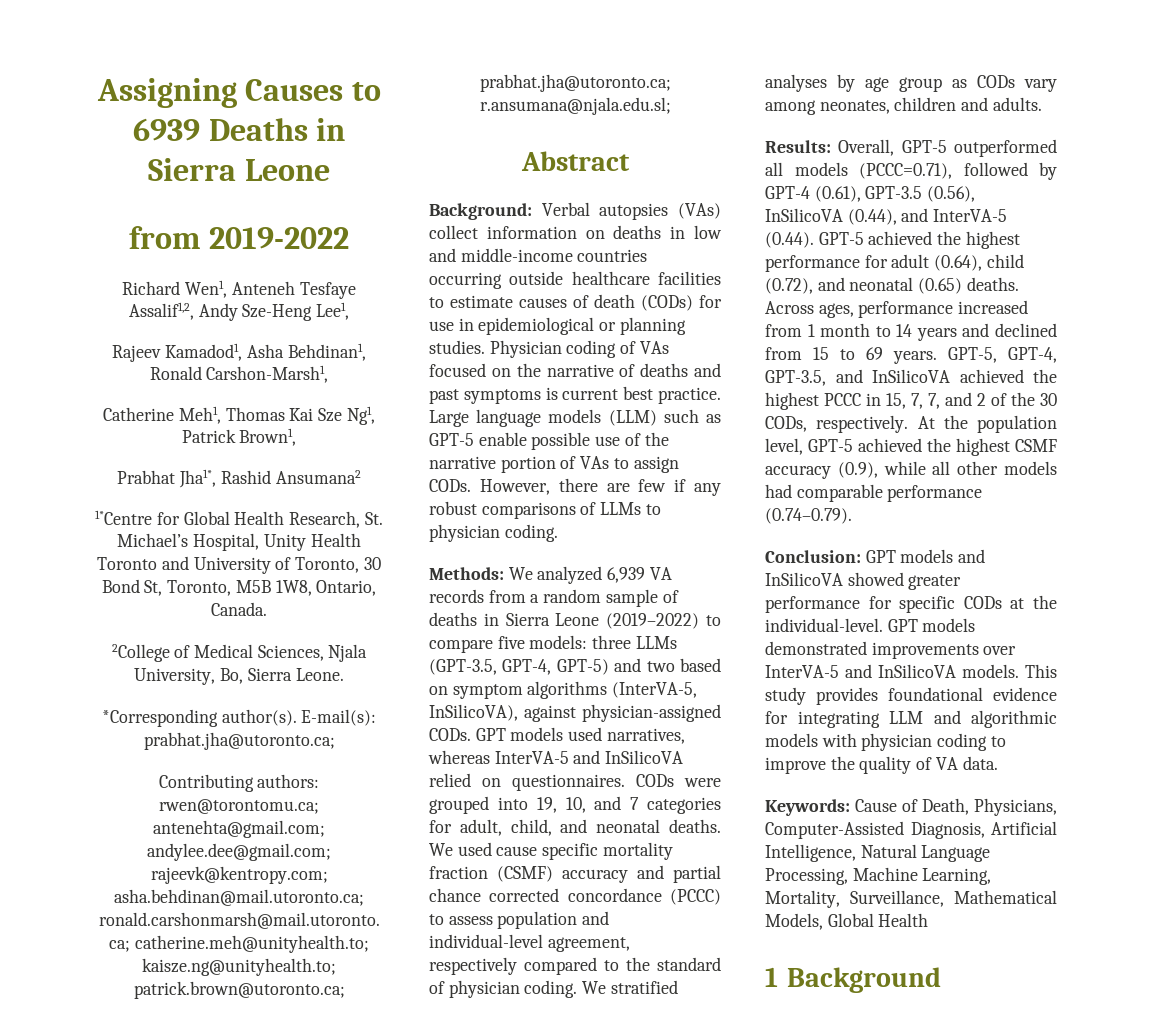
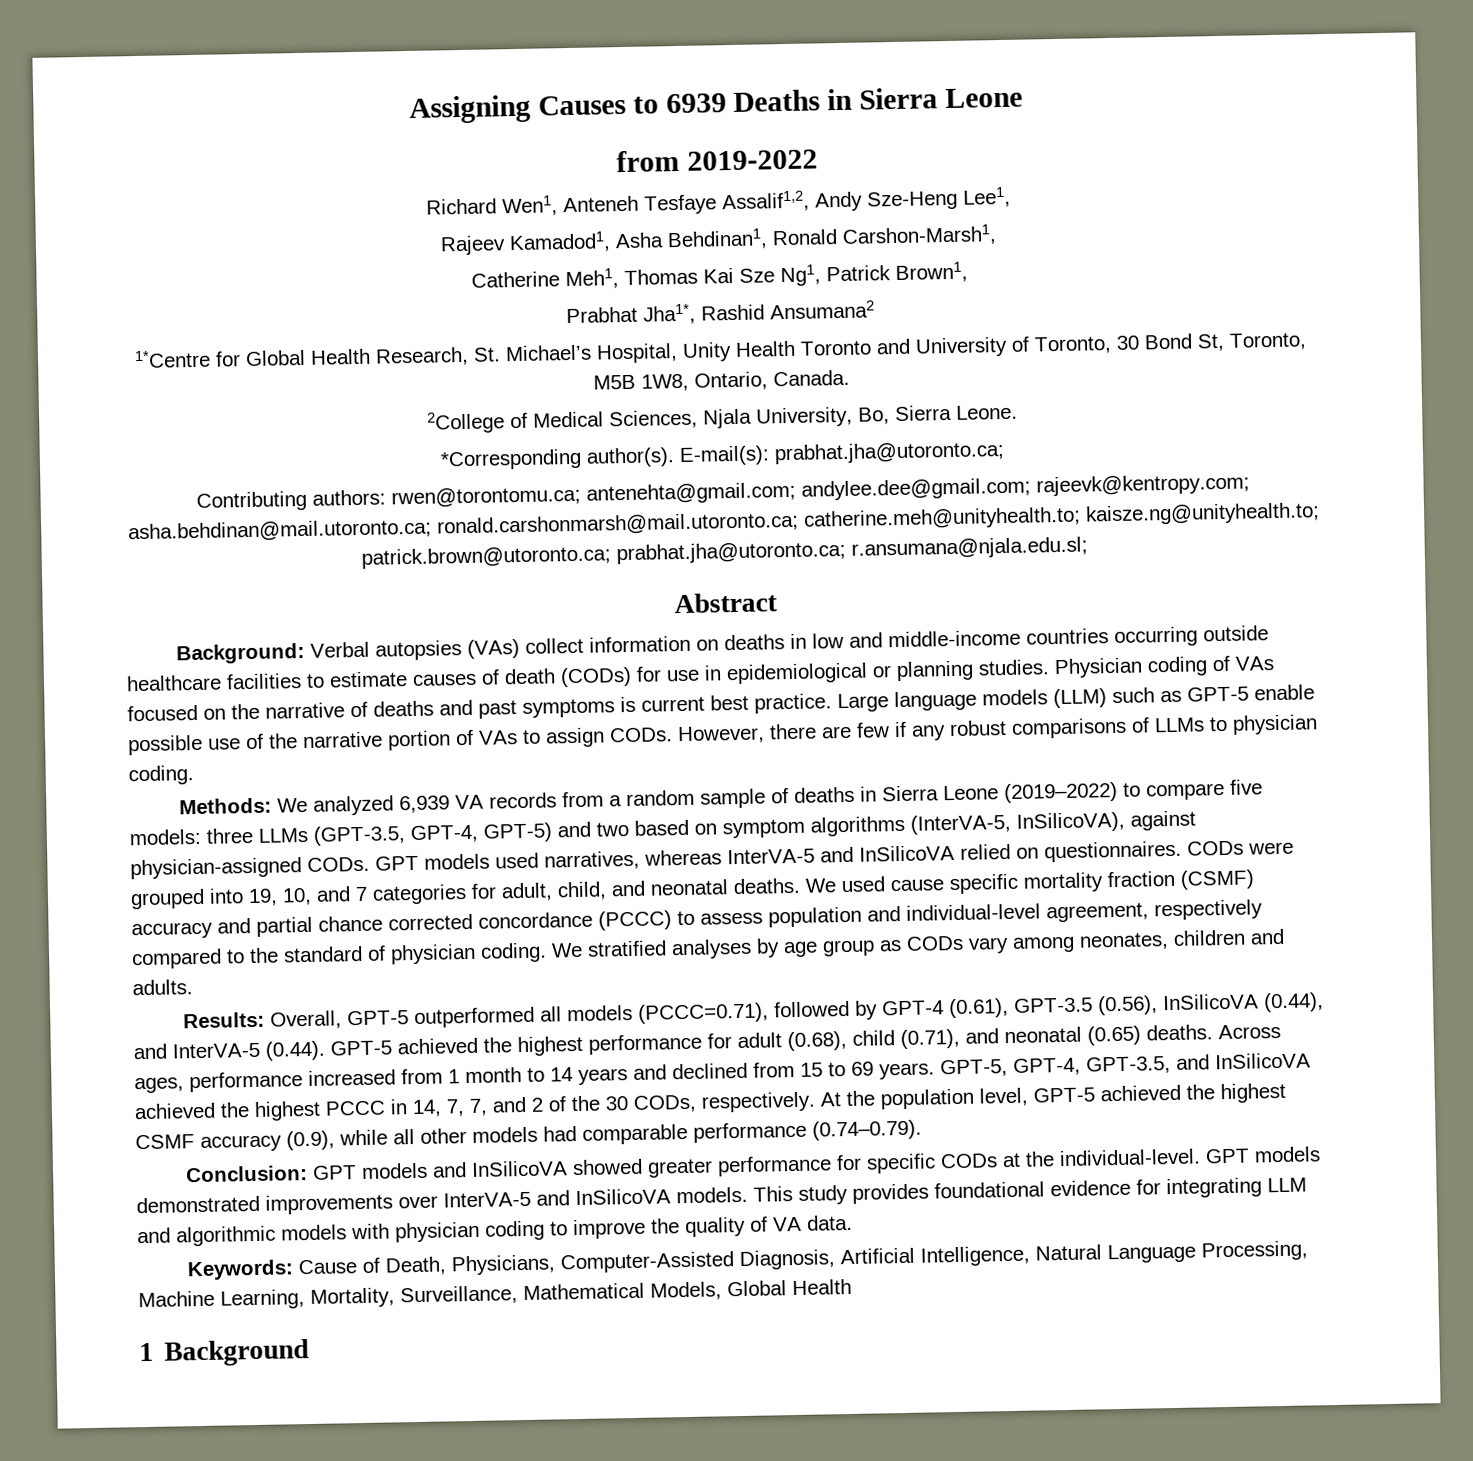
[934,254,1024,271] [765,278,813,294] (0.64), child (0.72), -> [787,1028,960,1052] (0.68), child (0.71),
[886,393,906,409] 15, -> [412,1099,442,1118] 14,

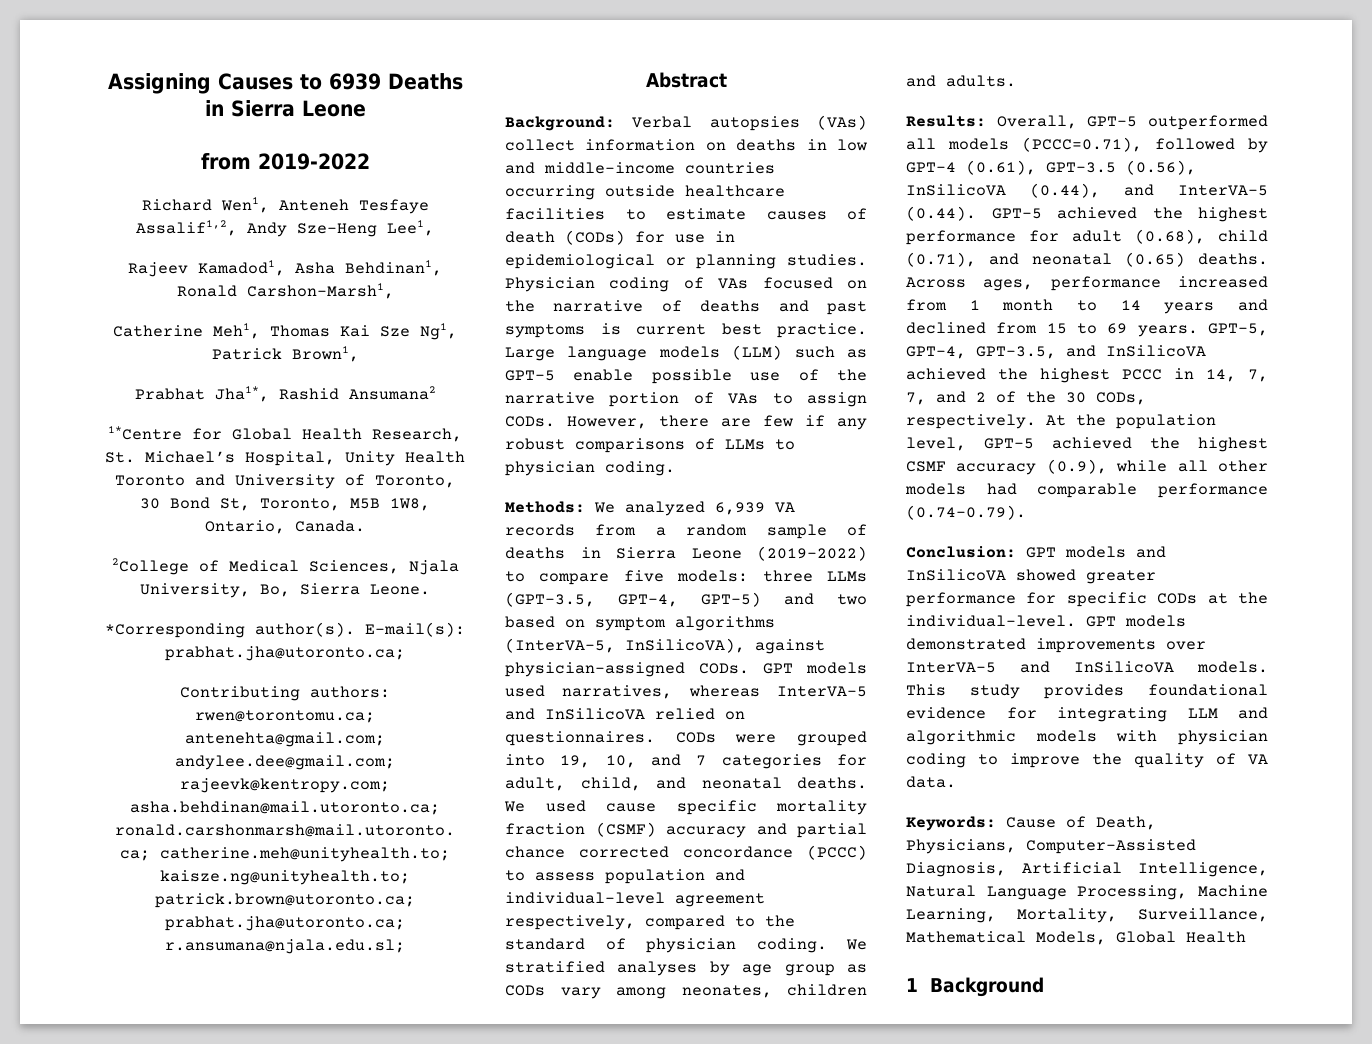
[1046,899,1263,923] agreement, respectively -> [675,893,765,907] [505,915,635,930] agreement respectively,

